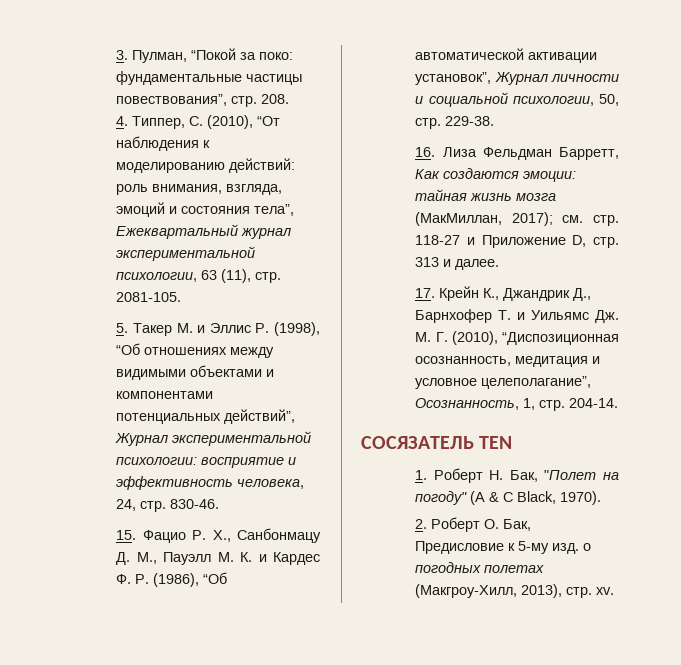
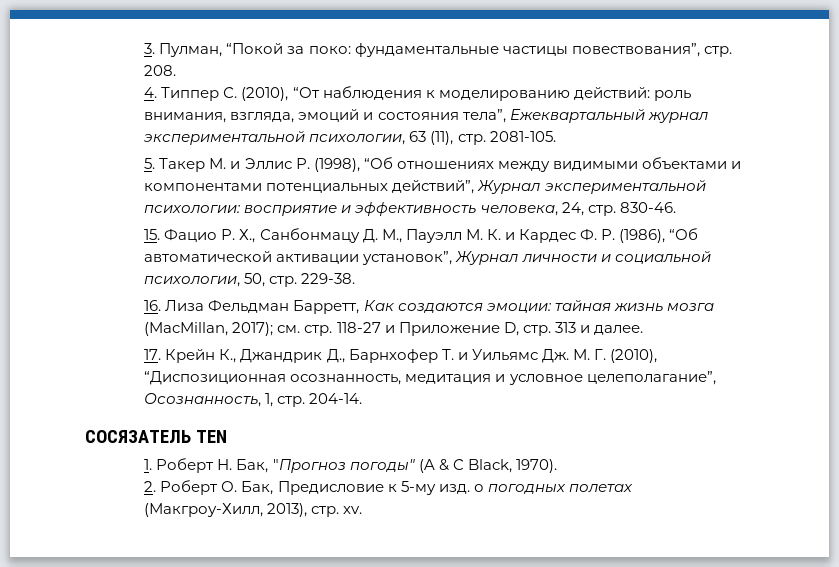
[132,116,186,129] Типпер, -> [161,87,220,101] Типпер
[415,212,503,226] (МакМиллан, -> [144,322,229,336] (MacMillan,
[544,470,619,480] [415,491,468,505] "Полет на погоду" -> [272,459,415,473] "Прогноз погоды"

